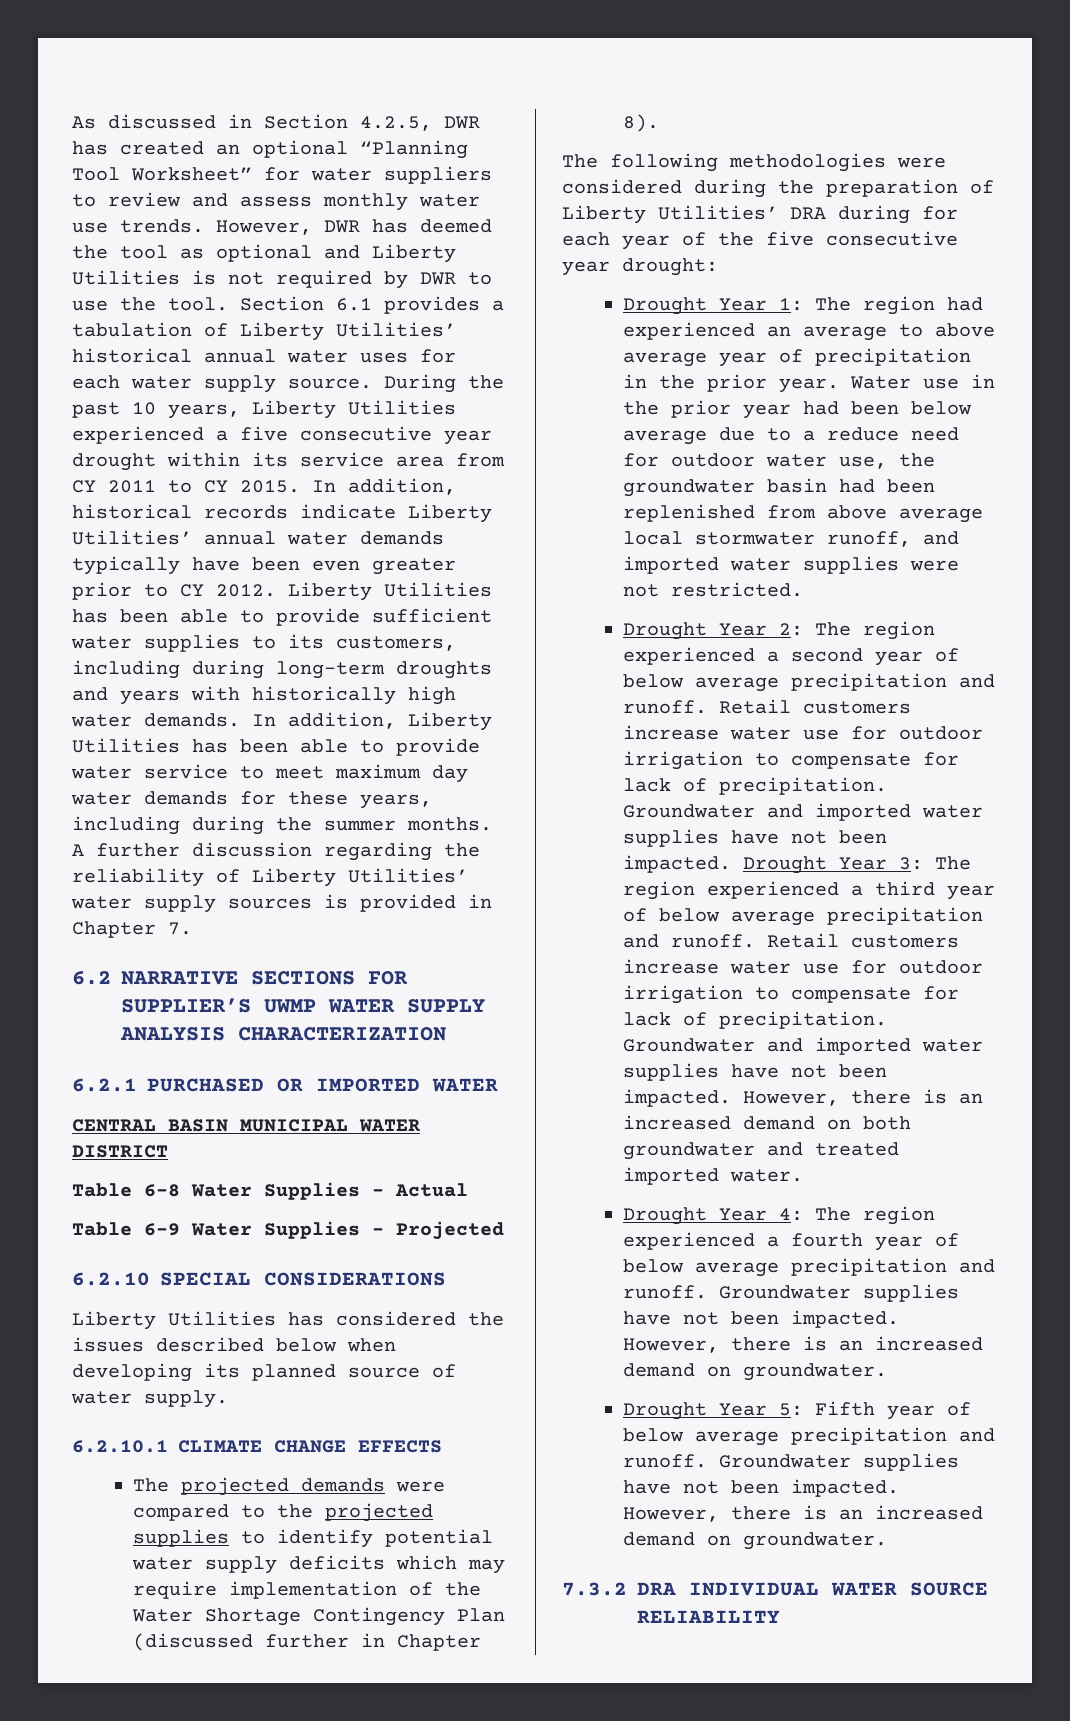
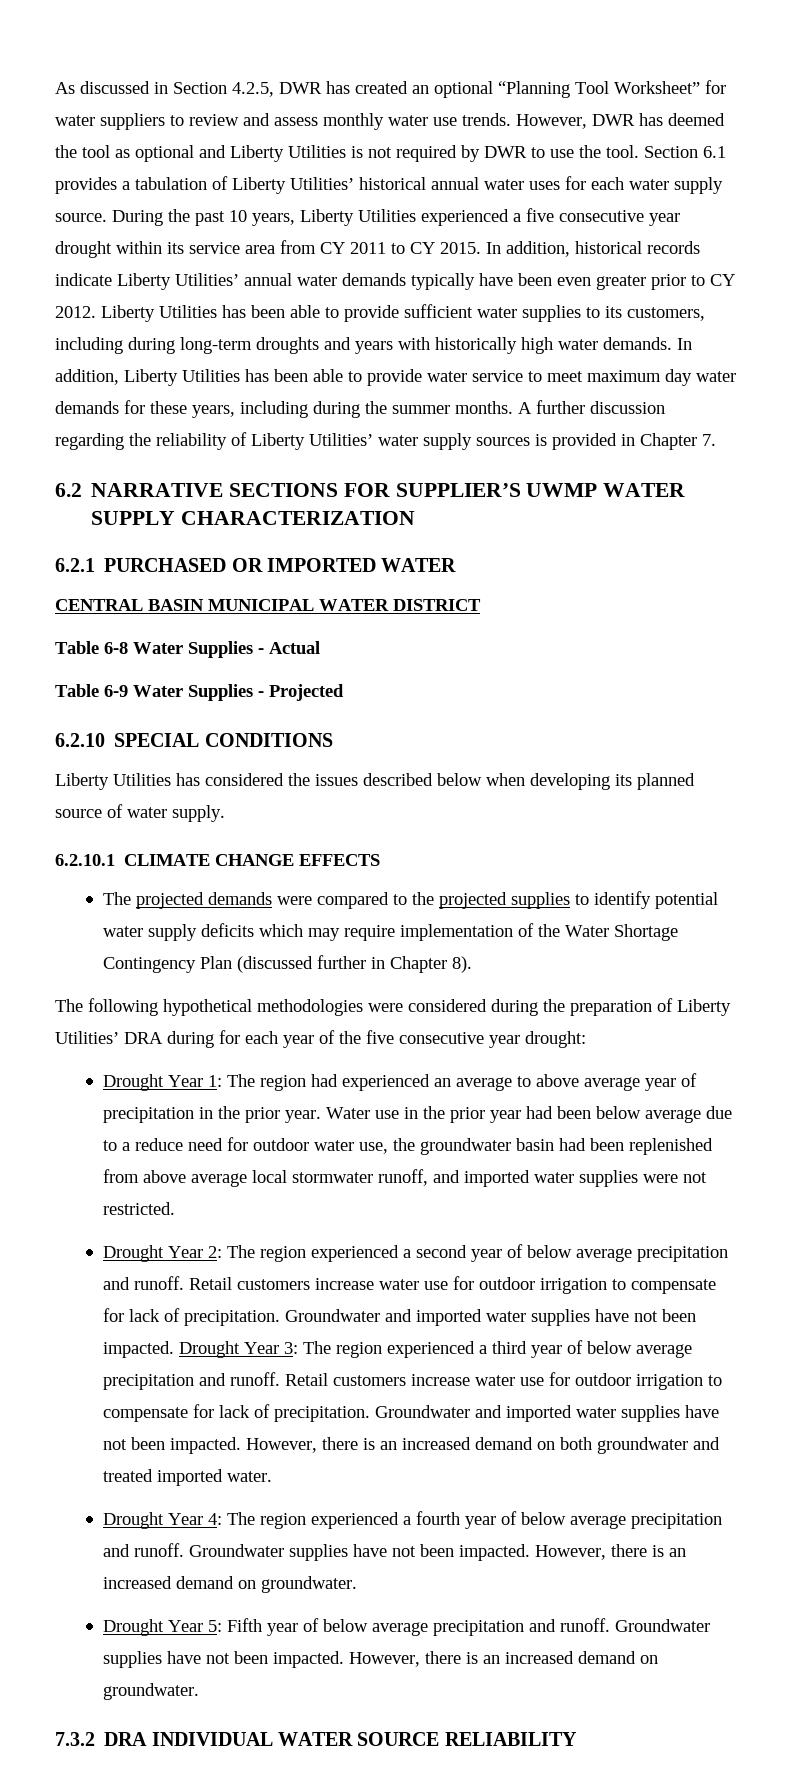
[120,1027,225,1041] ANALYSIS -> (176, 518) none
[264,1272,446,1286] CONSIDERATIONS -> [204,733,333,747] CONDITIONS
(718, 162) none -> [163,999,252,1016] hypothetical

